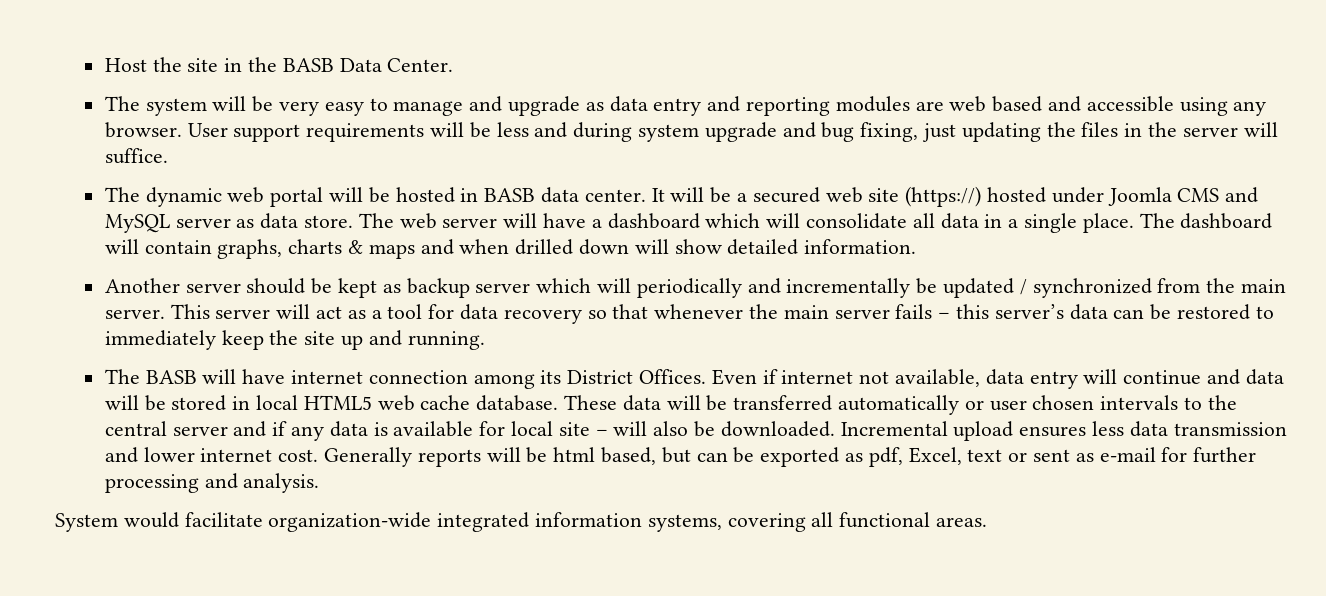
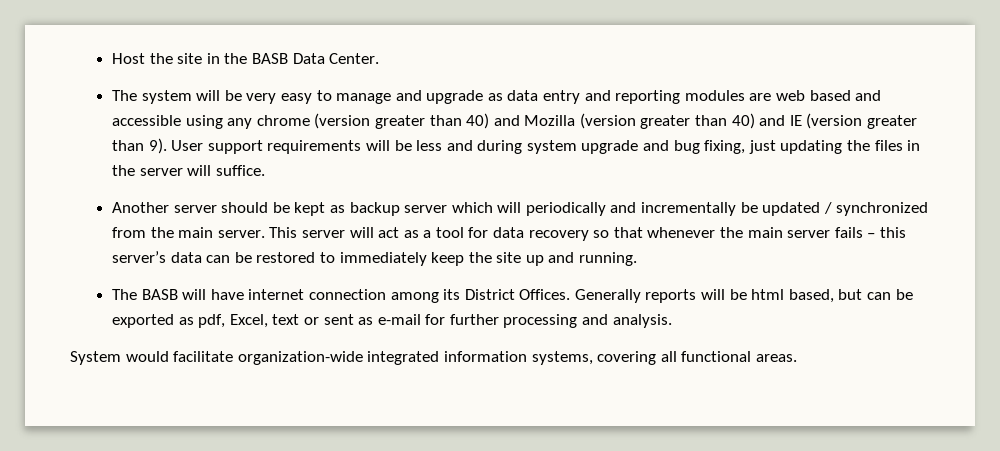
[104,122,182,138] browser. -> [256,113,918,129] [111,138,167,154] chrome (version greater than 40) and Mozilla (version greater than 40) and IE (version greater than 9).
[104,186,1259,207] [104,213,1273,233] [104,239,917,259] // The dynamic web portal will be hosted in BASB data center. It will be a secured web site (https://) hosted under Joomla CMS and MySQL server as data store. The web server will have a dashboard which will consolidate all data in a single place. The dashboard will contain graphs, charts & maps and when drilled down will show detailed information. -> (265, 170) none
[711,369,1284,389] [104,395,1237,415] [104,421,1287,441] [104,447,319,463] Even if internet not available, data entry will continue and data will be stored in local HTML5 web cache database. These data will be transferred automatically or user chosen intervals to the central server and if any data is available for local site – will also be downloaded. Incremental upload ensures less data transmission and lower internet cost. -> (571, 294) none

